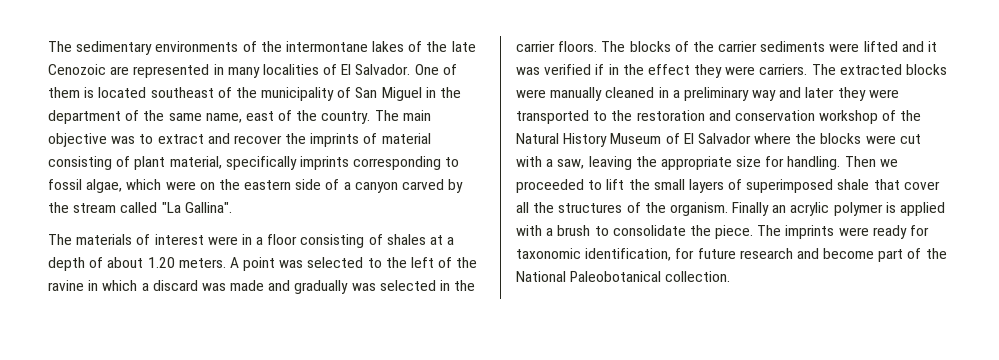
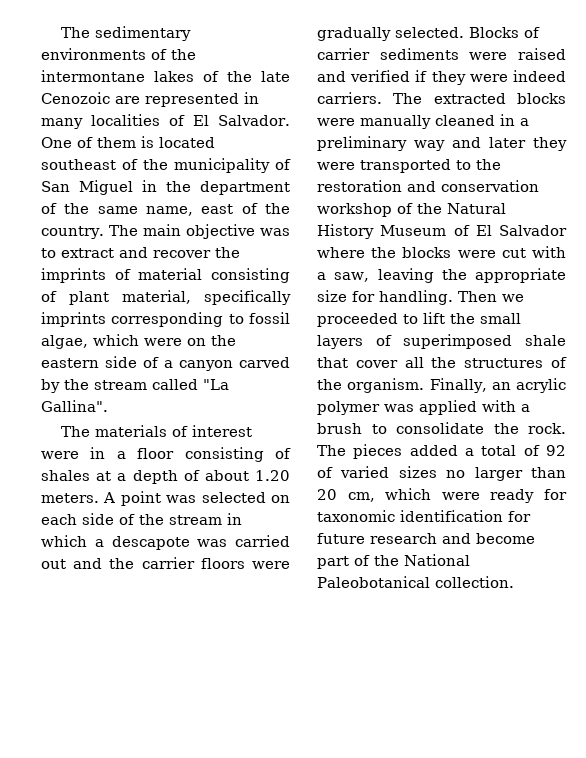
[367,257,478,268] [48,280,84,291] to the left of the ravine -> [271,495,290,503] [41,513,222,525] on each side of the stream
[152,280,476,294] [516,41,938,52] [516,64,756,78] discard was made and gradually was selected in the carrier floors. The blocks of the carrier sediments were lifted and it was verified if in the effect they were -> [111,535,290,550] [41,557,290,569] [317,27,540,41] [317,48,566,60] [317,70,566,85] descapote was carried out and the carrier floors were gradually selected. Blocks of carrier sediments were raised and verified if they were indeed
[732,202,770,216] Finally -> [429,378,487,393] Finally,
[885,202,896,213] is -> [384,404,414,412] was
[715,225,835,239] piece. The imprints -> [528,423,566,434] [317,444,566,459] [317,466,566,481] [317,488,432,502] rock. The pieces added a total of 92 of varied sizes no larger than 20 cm, which
[585,248,672,261] identification, -> [400,510,503,522] identification

